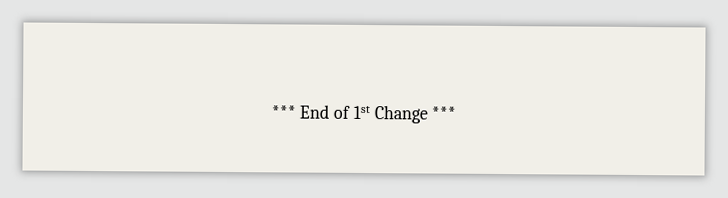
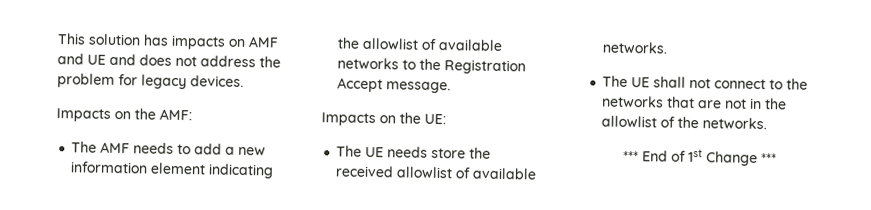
(270, 112) none -> [57,33,279,50] [57,53,281,68] [57,73,244,90] [56,108,192,122] [71,141,267,156] [70,161,275,179] [337,37,504,52] [337,57,527,75] [337,77,452,94] [321,112,446,127] [336,145,492,159] [335,165,538,180] [602,41,668,54] [602,75,809,90] [601,95,788,110] [601,115,768,130] This solution has impacts on AMF and UE and does not address the problem for legacy devices. // Impacts on the AMF: // The AMF needs to add a new information element indicating the allowlist of available networks to the Registration Accept message. // Impacts on the UE: // The UE needs store the received allowlist of available networks. // The UE shall not connect to the networks that are not in the allowlist of the networks. //

